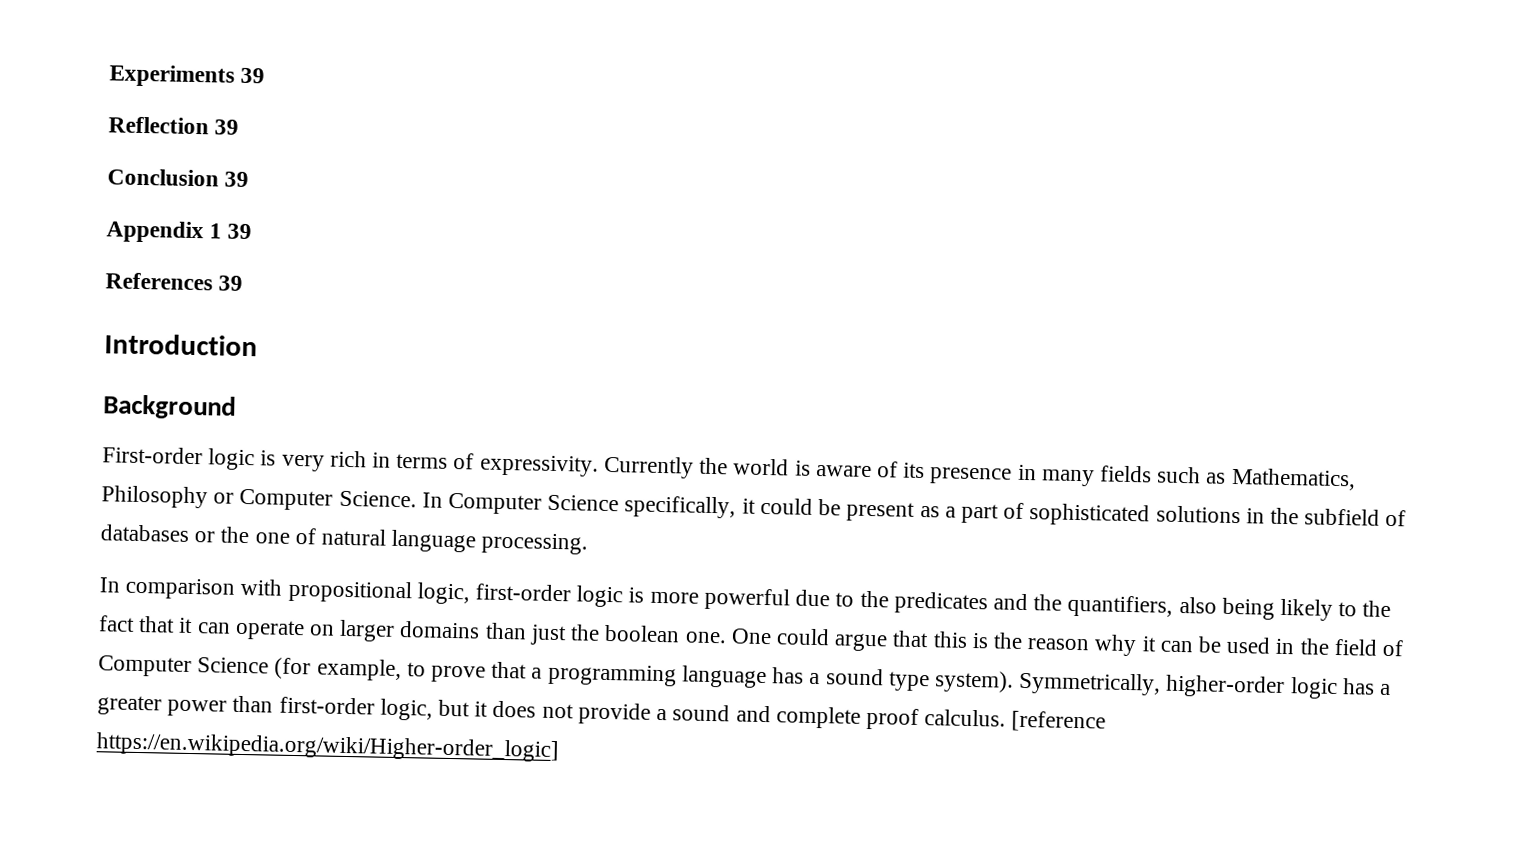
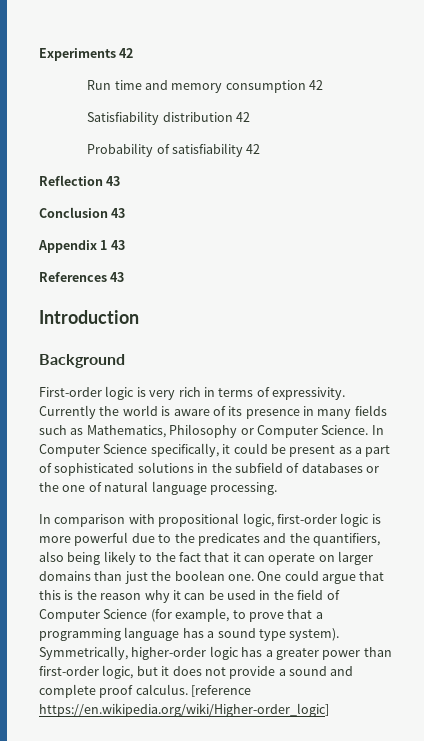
[240,67,266,84] 39 -> [119,48,134,58] [87,80,324,93] [87,111,250,125] [87,143,261,157] 42 // Run time and memory consumption 42 // Satisfiability distribution 42 // Probability of satisfiability 42
[214,119,240,135] 39 -> [106,176,121,186] 43
[224,171,250,188] 39 -> [111,208,126,218] 43
[227,223,253,240] 39 -> [110,240,125,250] 43
[218,275,244,291] 39 -> [110,272,125,282] 43

